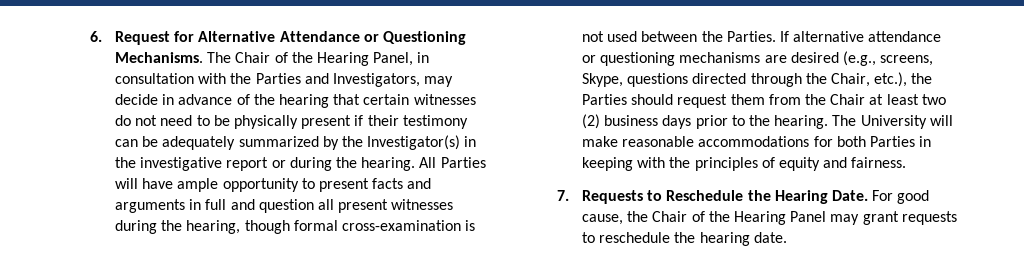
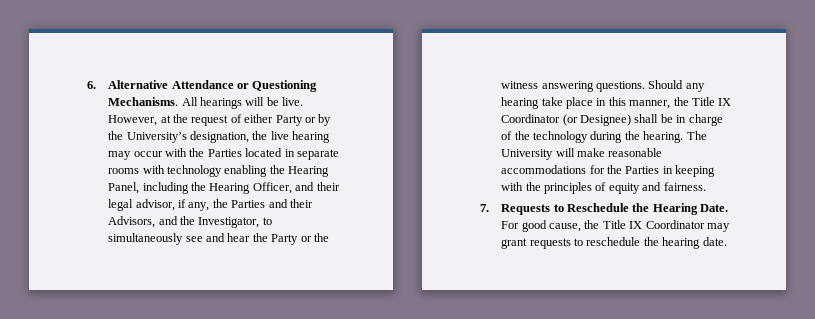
[115,31,195,45] Request for -> (97, 85) none
[207,52,430,66] [115,73,454,87] [115,94,476,108] [115,115,468,129] [115,135,477,150] [115,157,486,171] [115,178,432,192] [115,199,454,213] [115,220,476,234] [582,31,942,42] [582,51,934,66] [582,72,933,87] [582,94,946,108] [582,114,745,129] The Chair of the Hearing Panel, in consultation with the Parties and Investigators, may decide in advance of the hearing that certain witnesses do not need to be physically present if their testimony can be adequately summarized by the Investigator(s) in the investigative report or during the hearing. All Parties will have ample opportunity to present facts and arguments in full and question all present witnesses during the hearing, though formal cross-examination is not used between the Parties. If alternative attendance or questioning mechanisms are desired (e.g., screens, Skype, questions directed through the Chair, etc.), the Parties should request them from the Chair at least two (2) business days prior to -> [181,97,304,109] [108,114,332,126] [108,131,331,143] [108,148,339,160] [108,165,330,177] [108,182,340,194] [108,199,313,211] [108,216,272,228] [108,233,329,245] [501,80,705,92] [501,97,732,109] [501,114,723,126] [501,131,623,143] All hearings will be live. However, at the request of either Party or by the University’s designation, the live hearing may occur with the Parties located in separate rooms with technology enabling the Hearing Panel, including the Hearing Officer, and their legal advisor, if any, the Parties and their Advisors, and the Investigator, to simultaneously see and hear the Party or the witness answering questions. Should any hearing take place in this manner, the Title IX Coordinator (or Designee) shall be in charge of the technology during
[836,136,866,147] both -> [607,165,623,174] the
[652,211,827,225] Chair of the Hearing Panel -> [602,220,705,229] Title IX Coordinator

